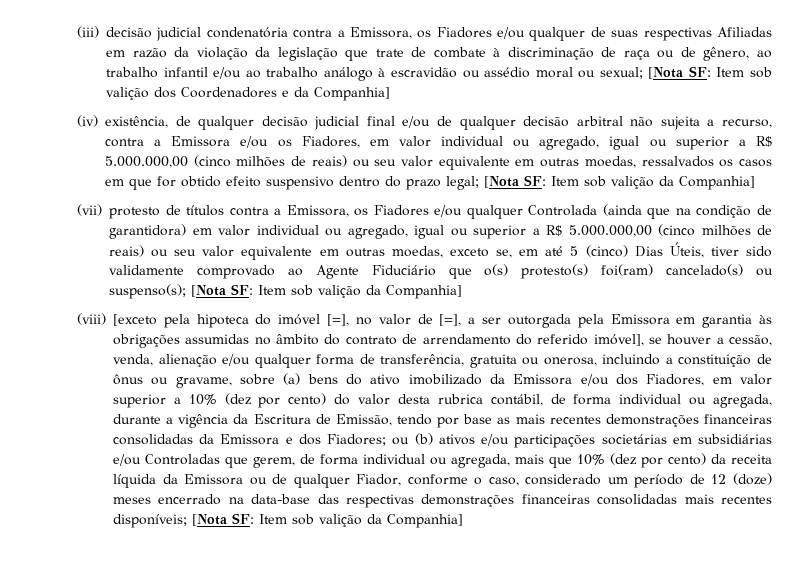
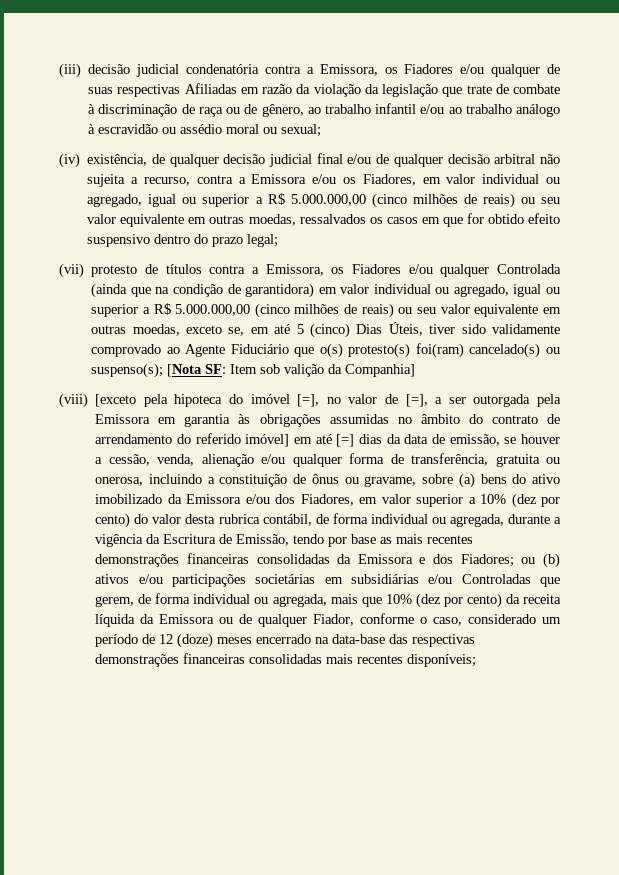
[648,66,772,79] [106,87,390,101] [Nota SF: Item sob valição dos Coordenadores e da Companhia] -> (322, 130) none
[484,175,755,190] [Nota SF: Item sob valição da Companhia] -> (279, 240) none
[593,334,644,346] imóvel], -> [245,434,500,447] imóvel] em até [=] dias da data de emissão,
[192,513,463,528] [Nota SF: Item sob valição da Companhia] -> (477, 660) none

